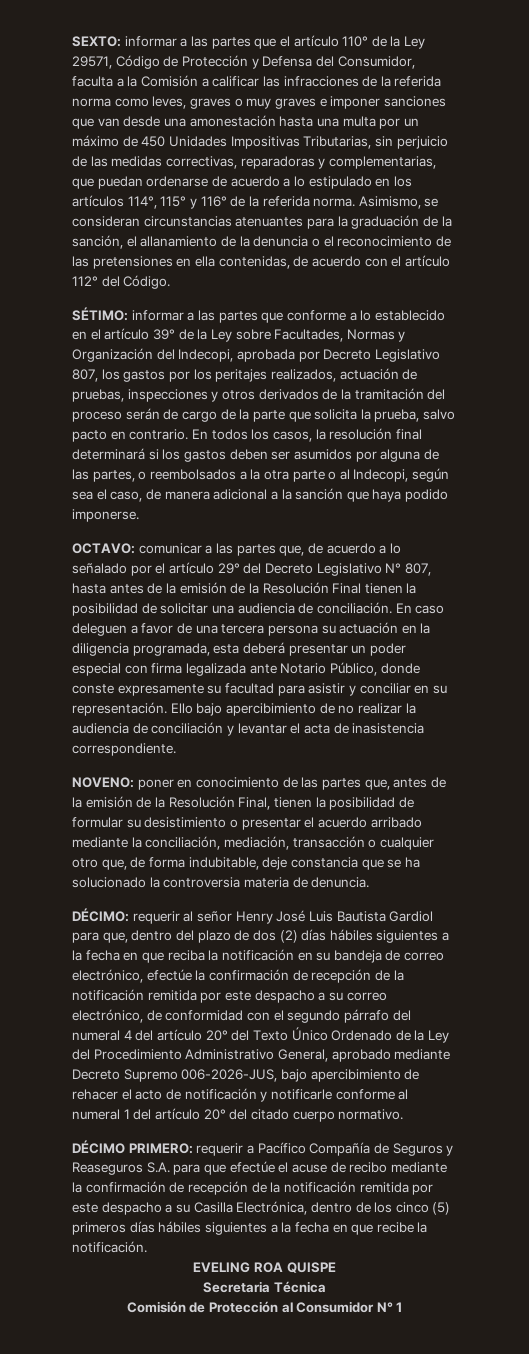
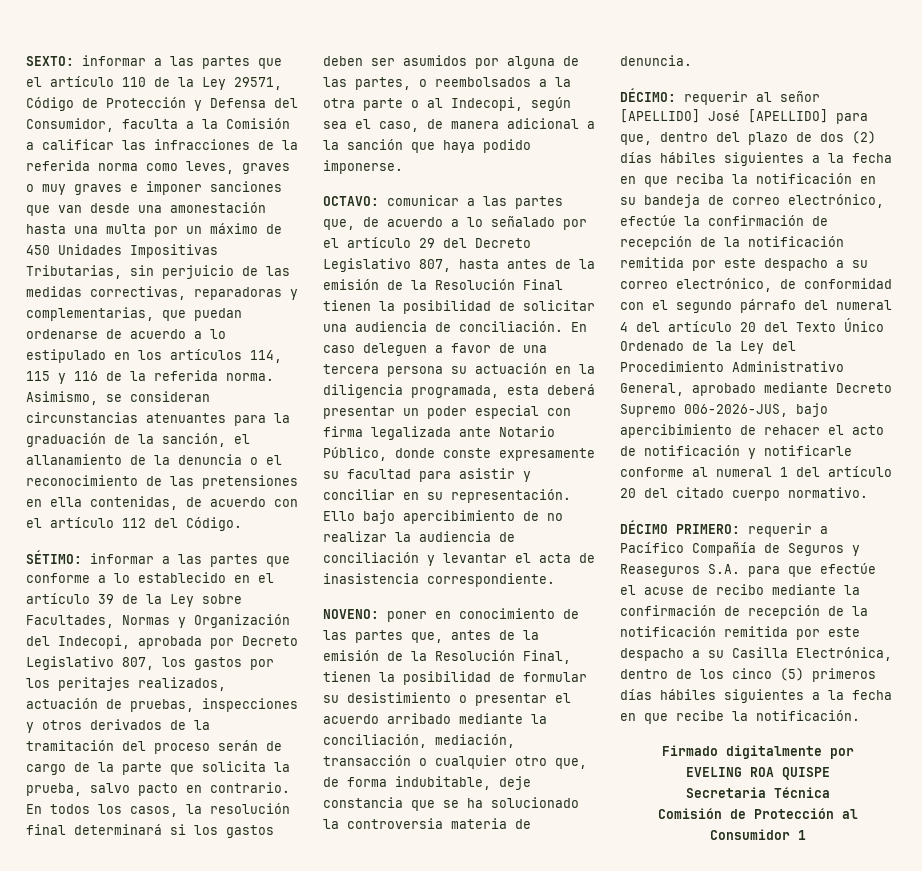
[342,36,369,47] 110° -> [122,77,146,87] 110
[127,196,227,209] 114°, 115° y 116° -> [250,350,282,363] [26,371,98,384] 114, 115 y 116
[72,276,98,286] 112° -> [122,518,146,528] 112
[152,329,175,340] 39° -> [98,594,114,604] 39
[217,563,240,574] 29° -> [419,238,435,248] 29
[385,563,402,573] N° -> (411, 265) none
[235,910,434,924] Henry José Luis Bautista Gardiol -> [620,109,828,123] [APELLIDO] José [APELLIDO]
[205,1030,228,1041] 20° -> [740,322,756,332] 20
[203,1109,226,1120] 20° -> [620,488,636,498] 20
(147, 1247) none -> [662,745,854,759] // Firmado digitalmente por
[376,1302,393,1312] N° -> (790, 834) none

